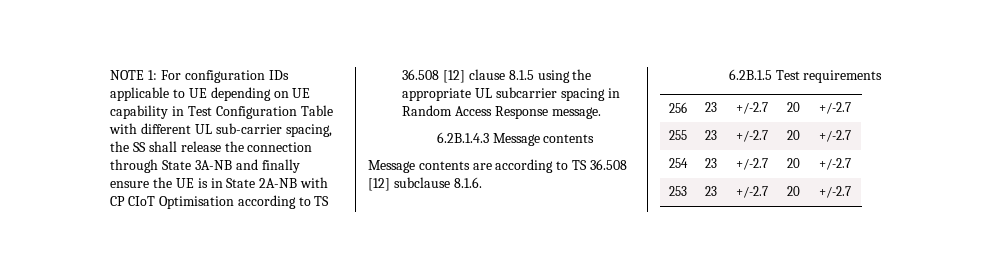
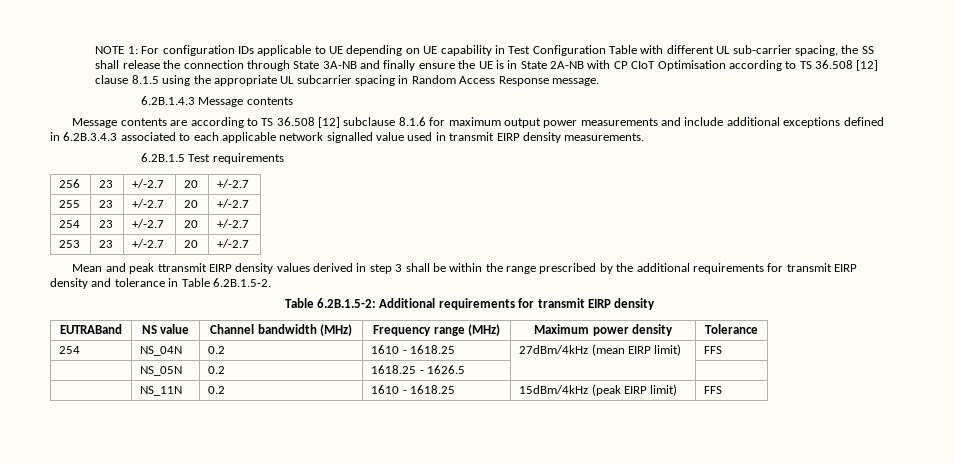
[453,177,482,188] 8.1.6. -> [398,117,884,128] [50,132,645,143] 8.1.6 for maximum output power measurements and include additional exceptions defined in 6.2B.3.4.3 associated to each applicable network signalled value used in transmit EIRP density measurements.
(851, 192) none -> [72,263,858,274] [50,278,271,289] [284,298,656,310] [60,324,122,334] [141,324,190,334] [210,324,352,336] [373,324,500,336] [534,324,673,336] [705,324,758,334] [59,346,81,354] [140,346,183,356] [208,346,226,354] [371,345,455,354] [519,344,682,356] [704,346,723,354] [140,366,183,376] [208,366,226,374] [371,365,465,374] [140,386,183,396] [208,386,226,394] [371,385,455,394] [519,384,678,396] [704,386,723,394] // Mean and peak ttransmit EIRP density values derived in step 3 shall be within the range prescribed by the additional requirements for transmit EIRP density and tolerance in Table 6.2B.1.5-2. // Table 6.2B.1.5-2: Additional requirements for transmit EIRP density // EUTRABand | NS value | Channel bandwidth (MHz) | Frequency range (MHz) | Maximum power density | Tolerance // 254 | NS_04N | 0.2 | 1610 - 1618.25 | 27dBm/4kHz (mean EIRP limit) | FFS // | NS_05N | 0.2 | 1618.25 - 1626.5 | | // | NS_11N | 0.2 | 1610 - 1618.25 | 15dBm/4kHz (peak EIRP limit) | FFS

